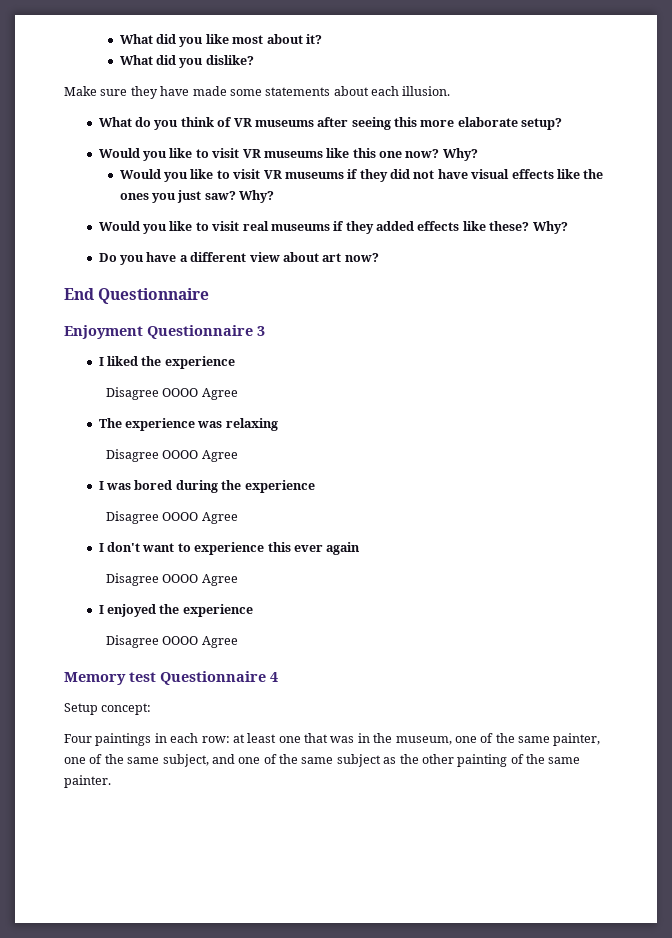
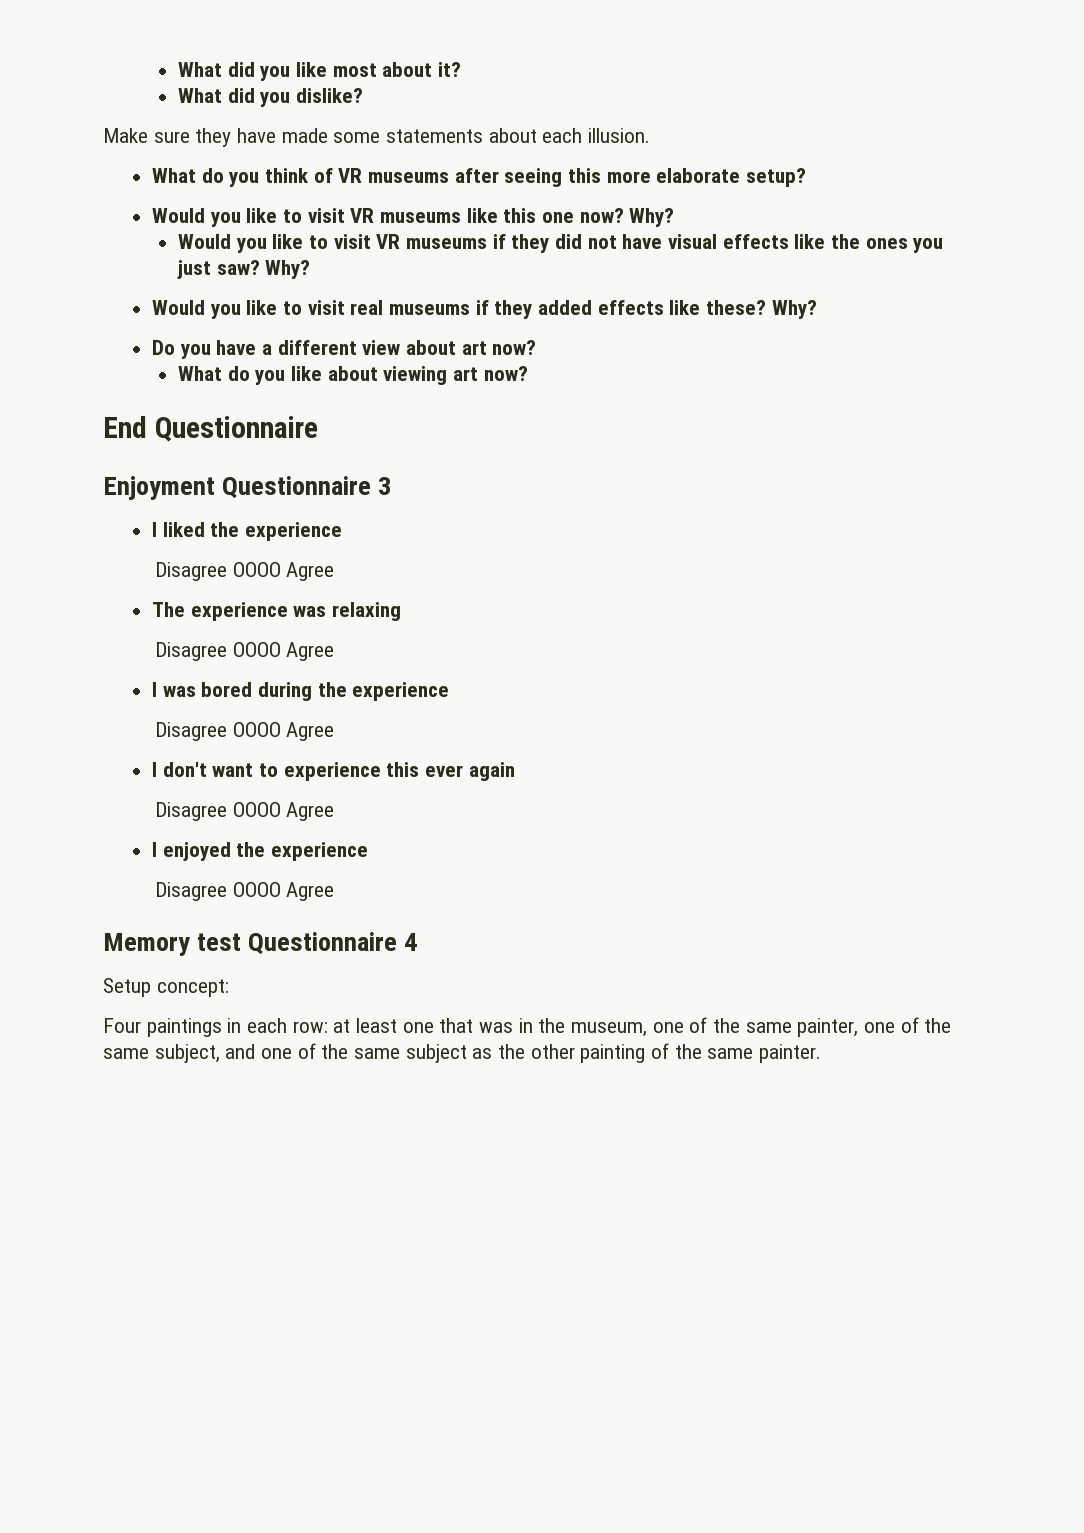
(379, 257) none -> [178,366,528,385] // What do you like about viewing art now?

